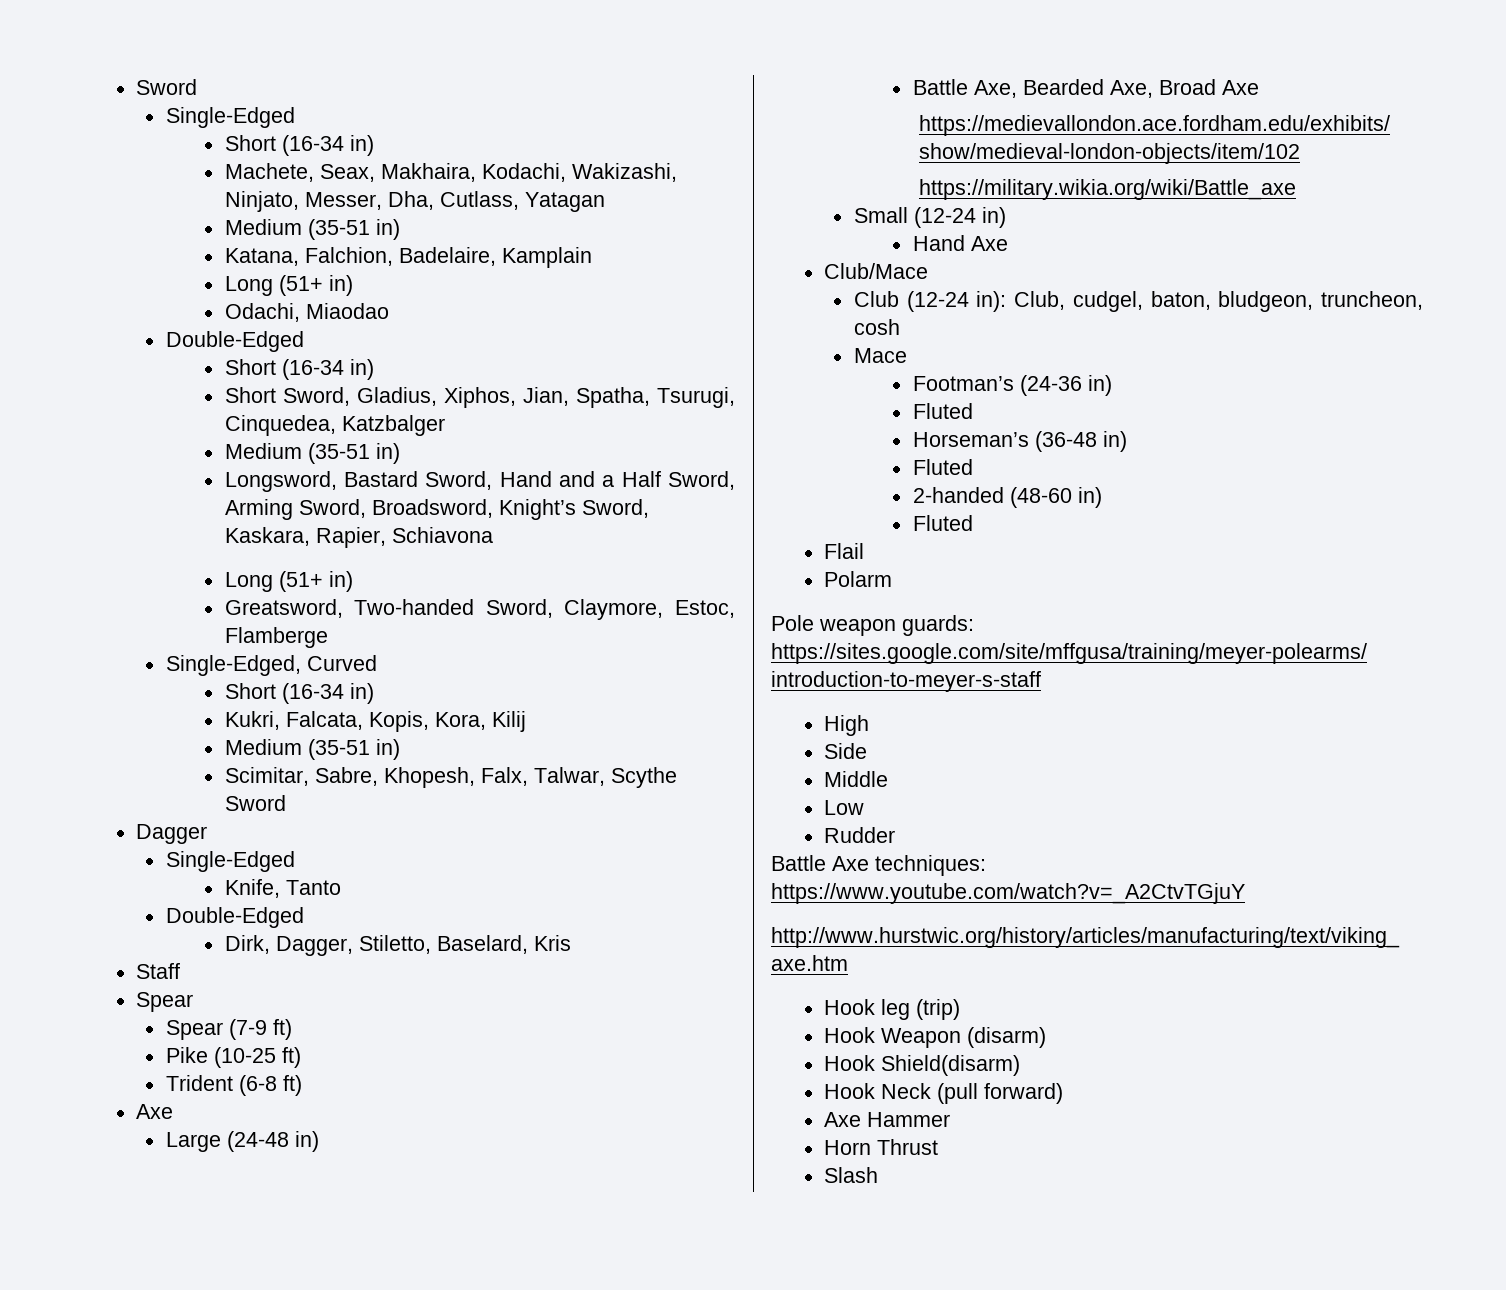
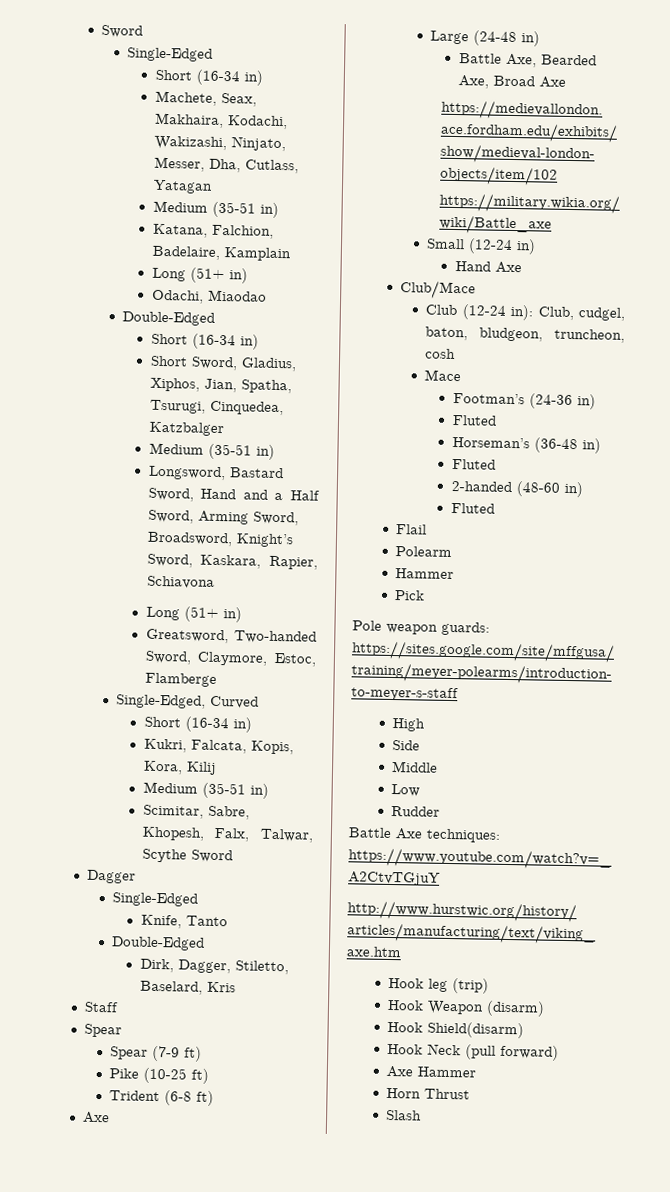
[824,571,893,587] Polarm -> [395,546,453,558] [395,568,455,580] [394,590,426,601] Polearm // Hammer // Pick

